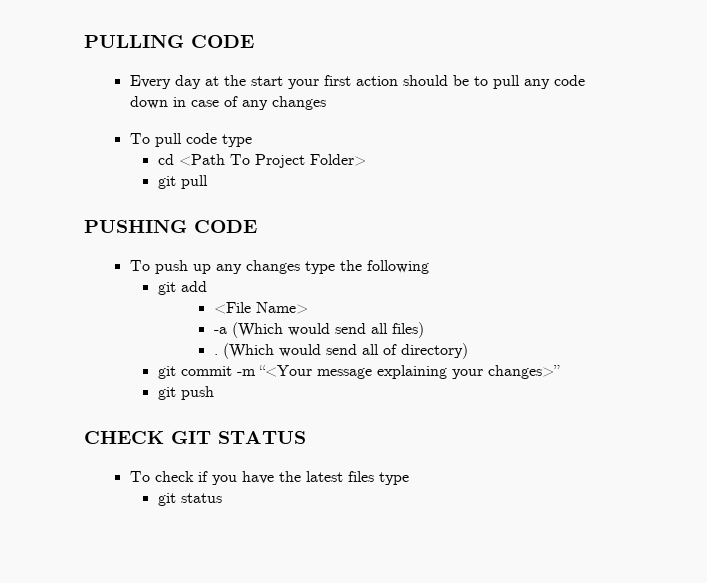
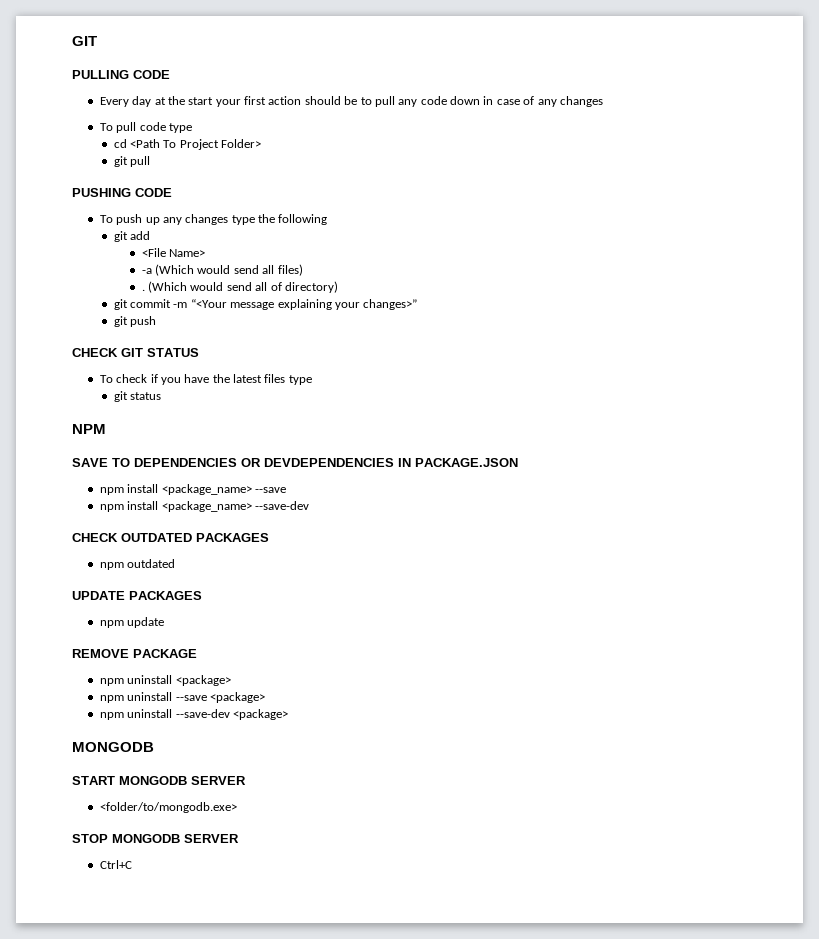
(84, 41) none -> [72,36,97,46] GIT //
(222, 498) none -> [72,424,106,434] [72,458,518,467] [99,484,286,495] [99,501,309,512] [72,533,269,542] [99,559,176,570] [72,591,202,600] [99,617,165,628] [72,649,197,658] [99,675,231,686] [99,692,265,703] [99,709,288,720] [72,742,154,752] [72,776,246,785] [99,802,237,813] [72,834,239,843] [99,860,132,869] // NPM // SAVE TO DEPENDENCIES OR DEVDEPENDENCIES IN PACKAGE.JSON // npm install <package_name> --save // npm install <package_name> --save-dev // CHECK OUTDATED PACKAGES // npm outdated // UPDATE PACKAGES // npm update // REMOVE PACKAGE // npm uninstall <package> // npm uninstall --save <package> // npm uninstall --save-dev <package> // MONGODB // START MONGODB SERVER // <folder/to/mongodb.exe> // STOP MONGODB SERVER // Ctrl+C

